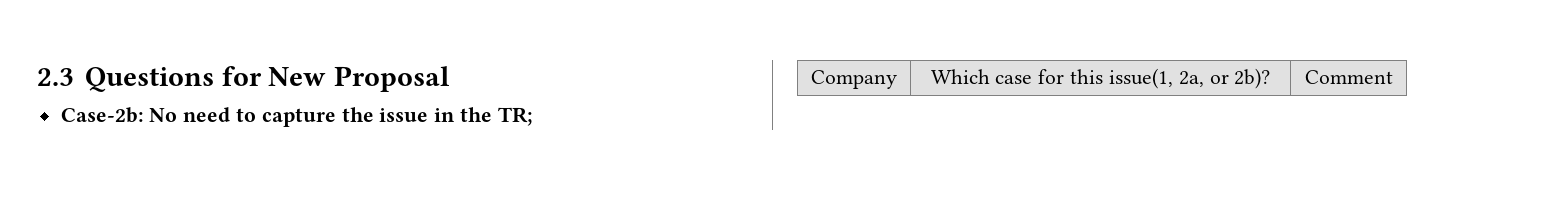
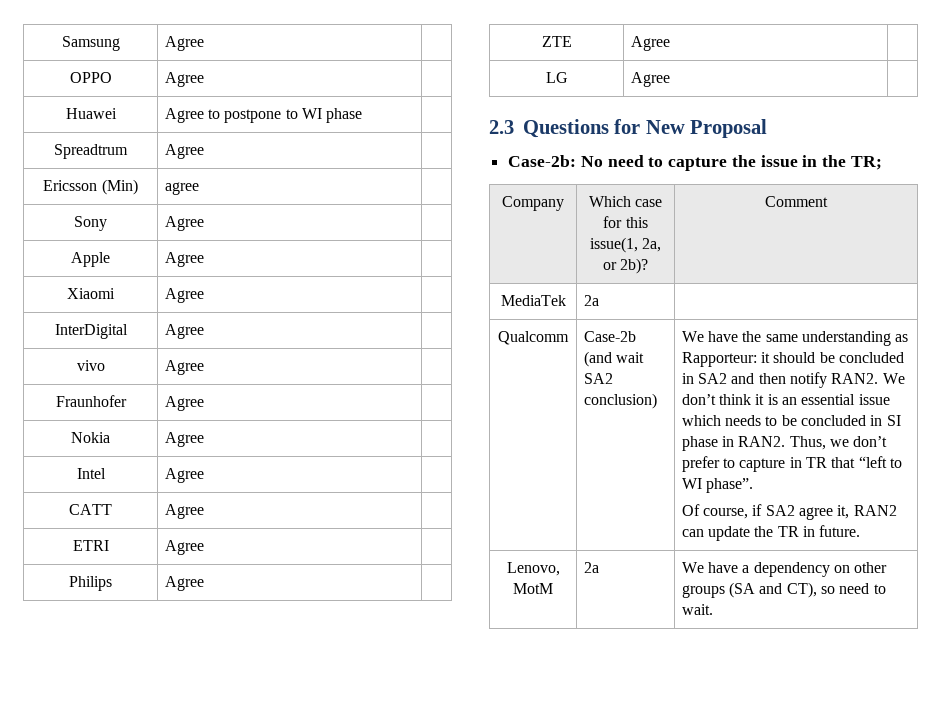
(37, 77) none -> [61,36,120,51] [164,36,204,51] [69,72,112,83] [164,72,204,87] [65,108,117,119] [164,108,363,123] [54,144,128,159] [164,144,204,159] [43,179,138,195] [164,182,199,195] [74,216,107,231] [164,216,204,231] [71,252,110,267] [164,252,204,267] [67,288,115,299] [164,288,204,303] [54,324,128,339] [164,324,204,339] [76,360,105,371] [164,360,204,375] [55,395,127,407] [164,396,204,411] [71,432,110,443] [164,432,204,447] [76,468,106,479] [164,468,204,483] [69,504,112,515] [164,504,204,519] [72,540,109,551] [164,540,204,555] [69,576,112,591] [164,576,204,591] [541,36,572,47] [630,36,670,51] [545,72,568,83] [630,72,670,87] Samsung | Agree | // OPPO | Agree | // Huawei | Agree to postpone to WI phase | // Spreadtrum | Agree | // Ericsson (Min) | agree | // Sony | Agree | // Apple | Agree | // Xiaomi | Agree | // InterDigital | Agree | // vivo | Agree | // Fraunhofer | Agree | // Nokia | Agree | // Intel | Agree | // CATT | Agree | // ETRI | Agree | // Philips | Agree | // ZTE | Agree | // LG | Agree | //
(1393, 77) none -> [500,295,566,306] [583,295,599,306] [498,331,569,345] [583,331,636,342] [583,351,645,367] [583,373,613,384] [583,393,657,409] [681,331,909,346] [681,352,905,367] [681,372,905,388] [681,394,890,405] [681,415,901,426] [681,436,888,451] [681,456,903,472] [681,478,754,493] [681,504,897,520] [681,525,861,541] [506,562,560,576] [513,583,553,594] [583,562,599,573] [681,562,888,577] [681,582,886,598] [681,604,713,615] // MediaTek | 2a | // Qualcomm | Case-2b (and wait SA2 conclusion) | We have the same understanding as Rapporteur: it should be concluded in SA2 and then notify RAN2. We don’t think it is an essential issue which needs to be concluded in SI phase in RAN2. Thus, we don’t prefer to capture in TR that “left to WI phase”. // Of course, if SA2 agree it, RAN2 can update the TR in future. // Lenovo, MotM | 2a | We have a dependency on other groups (SA and CT), so need to wait.

